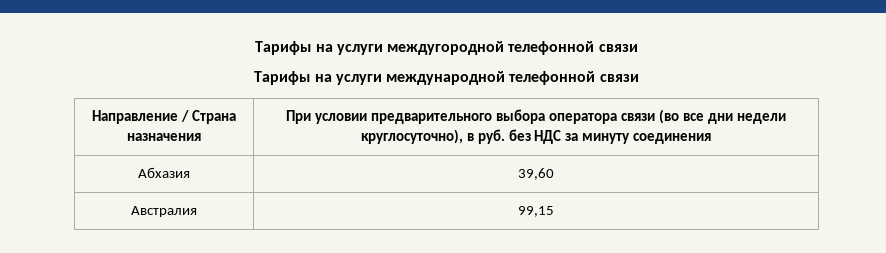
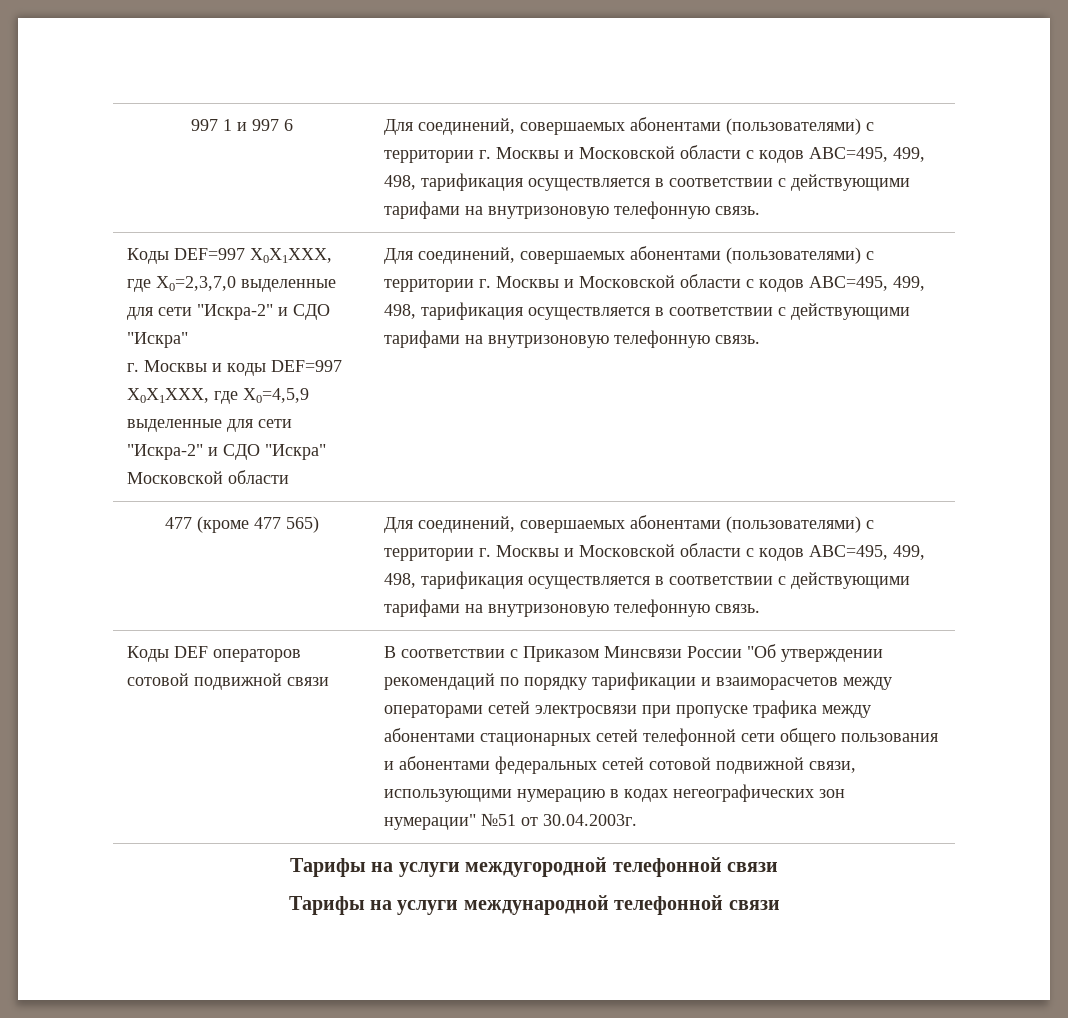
(255, 48) none -> [191,119,293,131] [383,117,874,135] [383,145,925,163] [383,173,910,191] [383,201,760,219] [126,248,332,264] [126,276,336,292] [126,304,330,320] [126,332,188,348] [126,360,342,376] [126,388,309,404] [126,419,292,432] [126,444,326,460] [126,470,289,484] [383,246,874,264] [383,274,925,292] [383,302,910,320] [383,330,760,348] [165,516,319,533] [383,515,874,533] [383,543,925,561] [383,571,910,589] [383,599,760,617] [126,646,301,662] [126,673,329,690] [383,644,883,662] [383,672,892,690] [383,700,871,718] [383,728,938,746] [383,756,856,774] [383,784,845,802] [383,813,637,830] 997 1 и 997 6 | Для соединений, совершаемых абонентами (пользователями) с территории г. Москвы и Московской области с кодов АВС=495, 499, 498, тарификация осуществляется в соответствии с действующими тарифами на внутризоновую телефонную связь. // Коды DEF=997 Х0Х1ХХХ, где Х0=2,3,7,0 выделенные для сети "Искра-2" и СДО "Искра" // г. Москвы и коды DEF=997 Х0Х1ХХХ, где Х0=4,5,9 выделенные для сети "Искра-2" и СДО "Искра" Московской области | Для соединений, совершаемых абонентами (пользователями) с территории г. Москвы и Московской области с кодов АВС=495, 499, 498, тарификация осуществляется в соответствии с действующими тарифами на внутризоновую телефонную связь. // 477 (кроме 477 565) | Для соединений, совершаемых абонентами (пользователями) с территории г. Москвы и Московской области с кодов АВС=495, 499, 498, тарификация осуществляется в соответствии с действующими тарифами на внутризоновую телефонную связь. // Коды DEF операторов сотовой подвижной связи | В соответствии с Приказом Минсвязи России "Об утверждении рекомендаций по порядку тарификации и взаиморасчетов между операторами сетей электросвязи при пропуске трафика между абонентами стационарных сетей телефонной сети общего пользования и абонентами федеральных сетей сотовой подвижной связи, использующими нумерацию в кодах негеографических зон нумерации" №51 от 30.04.2003г. //
[92,110,236,124] [127,133,201,141] [286,109,786,124] [360,129,712,144] [138,167,190,178] [518,168,554,180] [131,206,197,217] [518,206,554,217] // Направление / Страна назначения | При условии предварительного выбора оператора связи (во все дни недели круглосуточно), в руб. без НДС за минуту соединения // Абхазия | 39,60 // Австралия | 99,15 -> (780, 905) none

